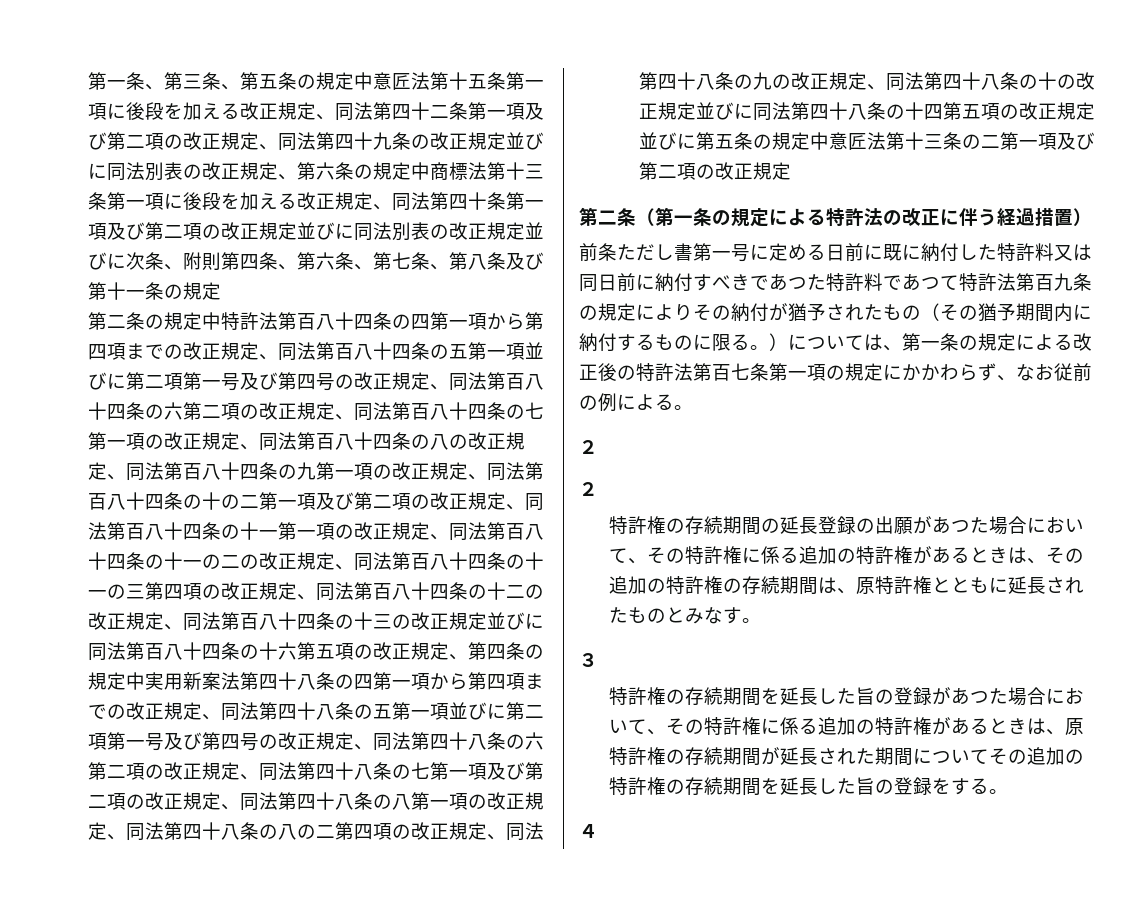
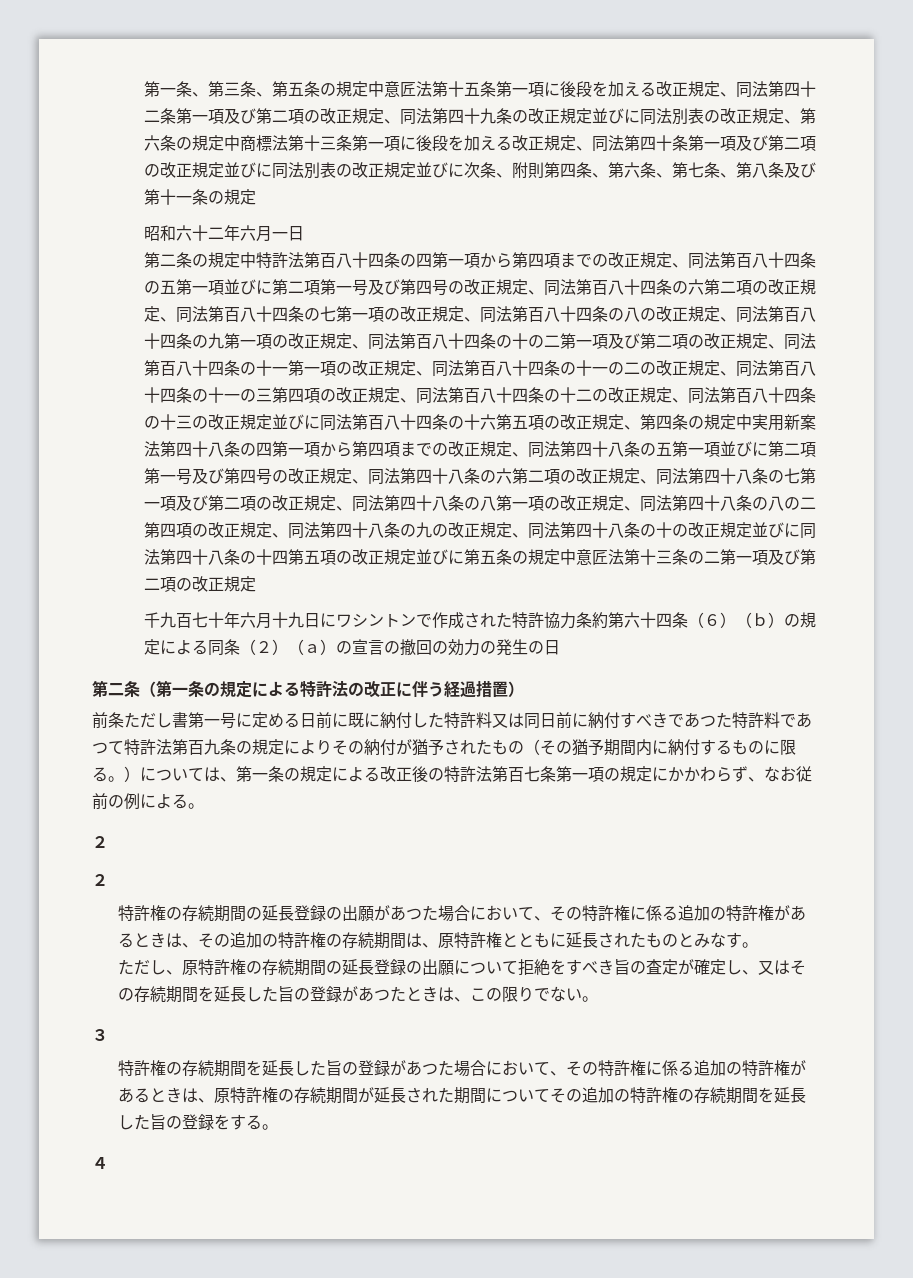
(221, 291) none -> [143,225,304,242] // 昭和六十二年六月一日
(791, 171) none -> [143,612,816,629] [143,639,560,656] // 千九百七十年六月十九日にワシントンで作成された特許協力条約第六十四条（６）（ｂ）の規定による同条（２）（ａ）の宣言の撤回の効力の発生の日
(761, 620) none -> [117,959,806,976] [117,986,598,1003] // ただし、原特許権の存続期間の延長登録の出願について拒絶をすべき旨の査定が確定し、又はその存続期間を延長した旨の登録があつたときは、この限りでない。

